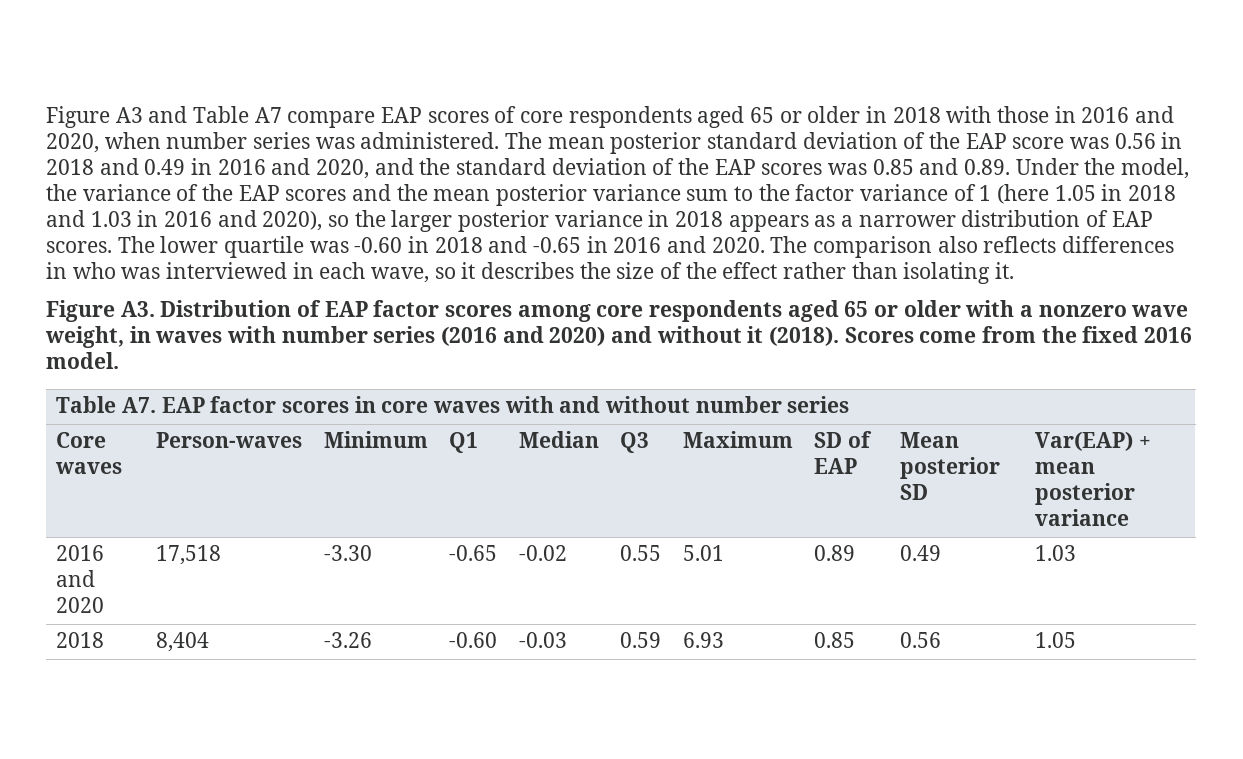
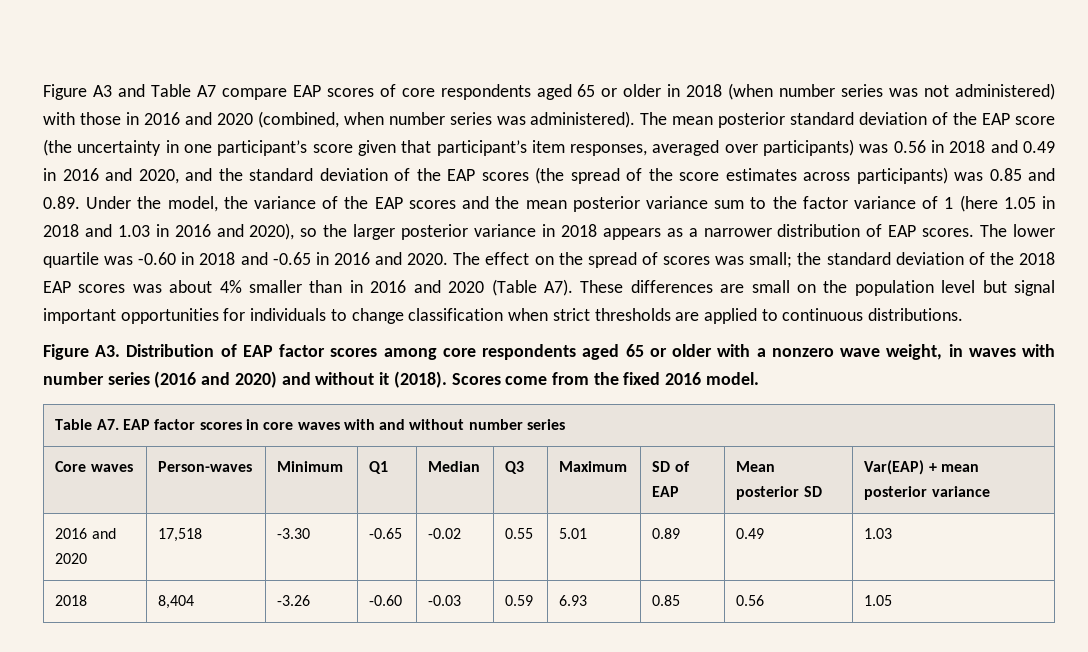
(941, 115) none -> [728,83,1056,100] (when number series was not administered)
[46,133,99,153] 2020, -> [216,111,339,128] 2020 (combined,
[360,132,500,149] administered. -> [530,111,636,128] administered).
(1065, 143) none -> [43,139,855,156] (the uncertainty in one participant’s score given that participant’s item responses, averaged over participants)
(823, 169) none -> [535,167,948,184] (the spread of the score estimates across participants)
[813,236,1175,258] [46,262,1015,284] comparison also reflects differences in who was interviewed in each wave, so it describes the size of the effect rather than isolating it. -> [485,252,1055,268] [43,279,1055,296] [43,308,964,324] effect on the spread of scores was small; the standard deviation of the 2018 EAP scores was about 4% smaller than in 2016 and 2020 (Table A7). These differences are small on the population level but signal important opportunities for individuals to change classification when strict thresholds are applied to continuous distributions.

